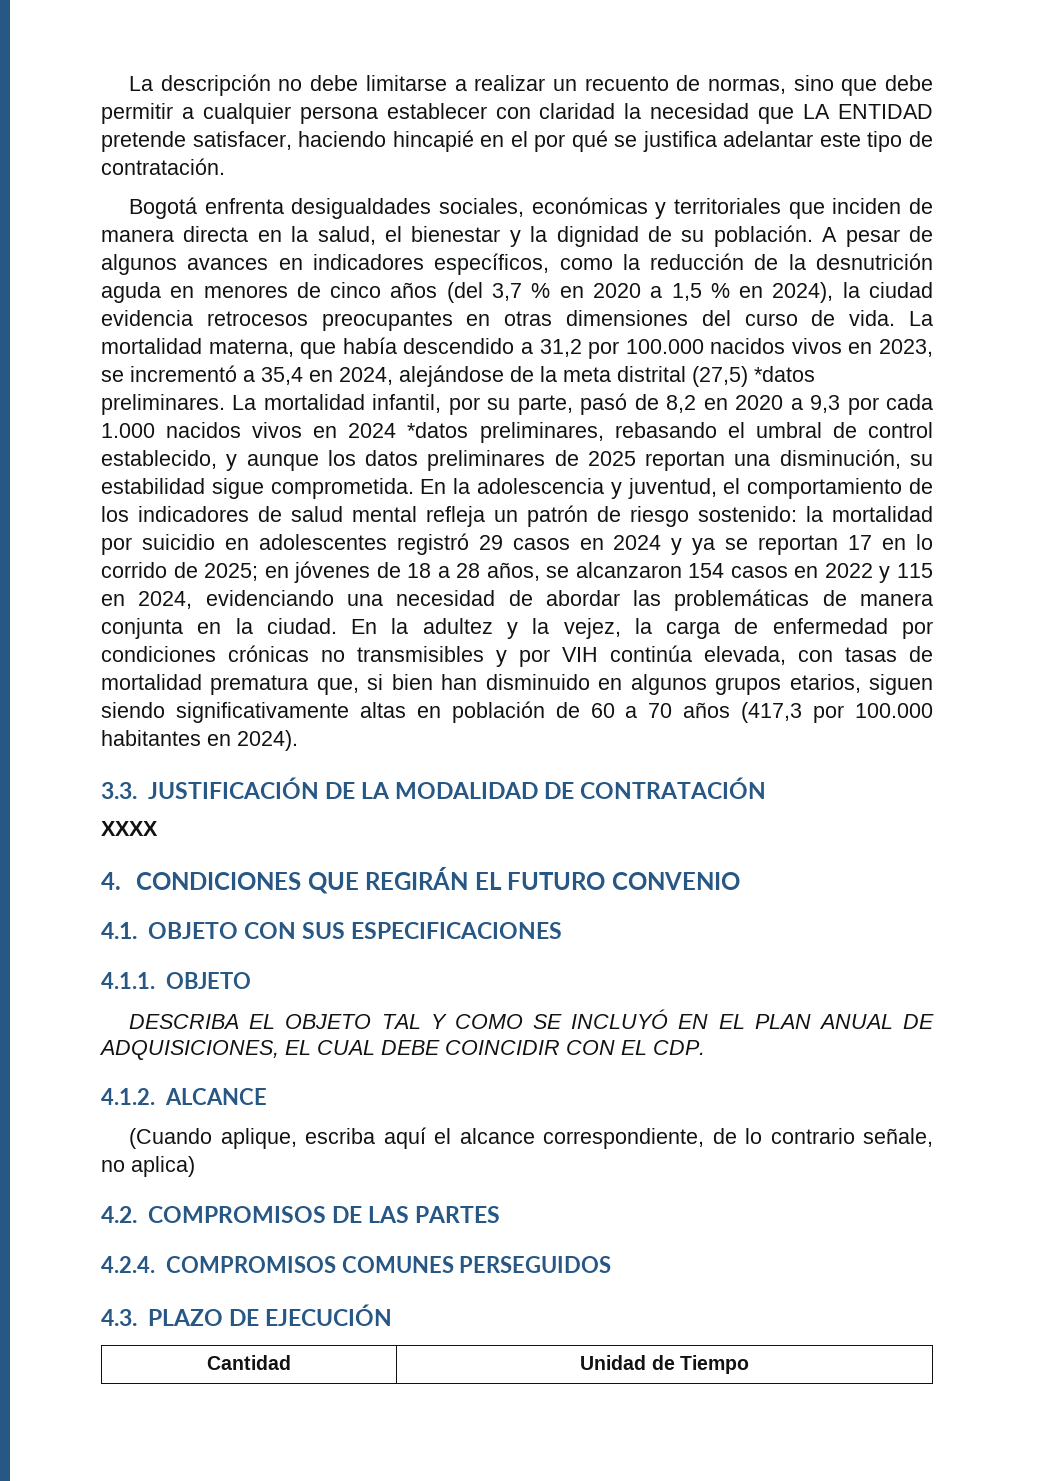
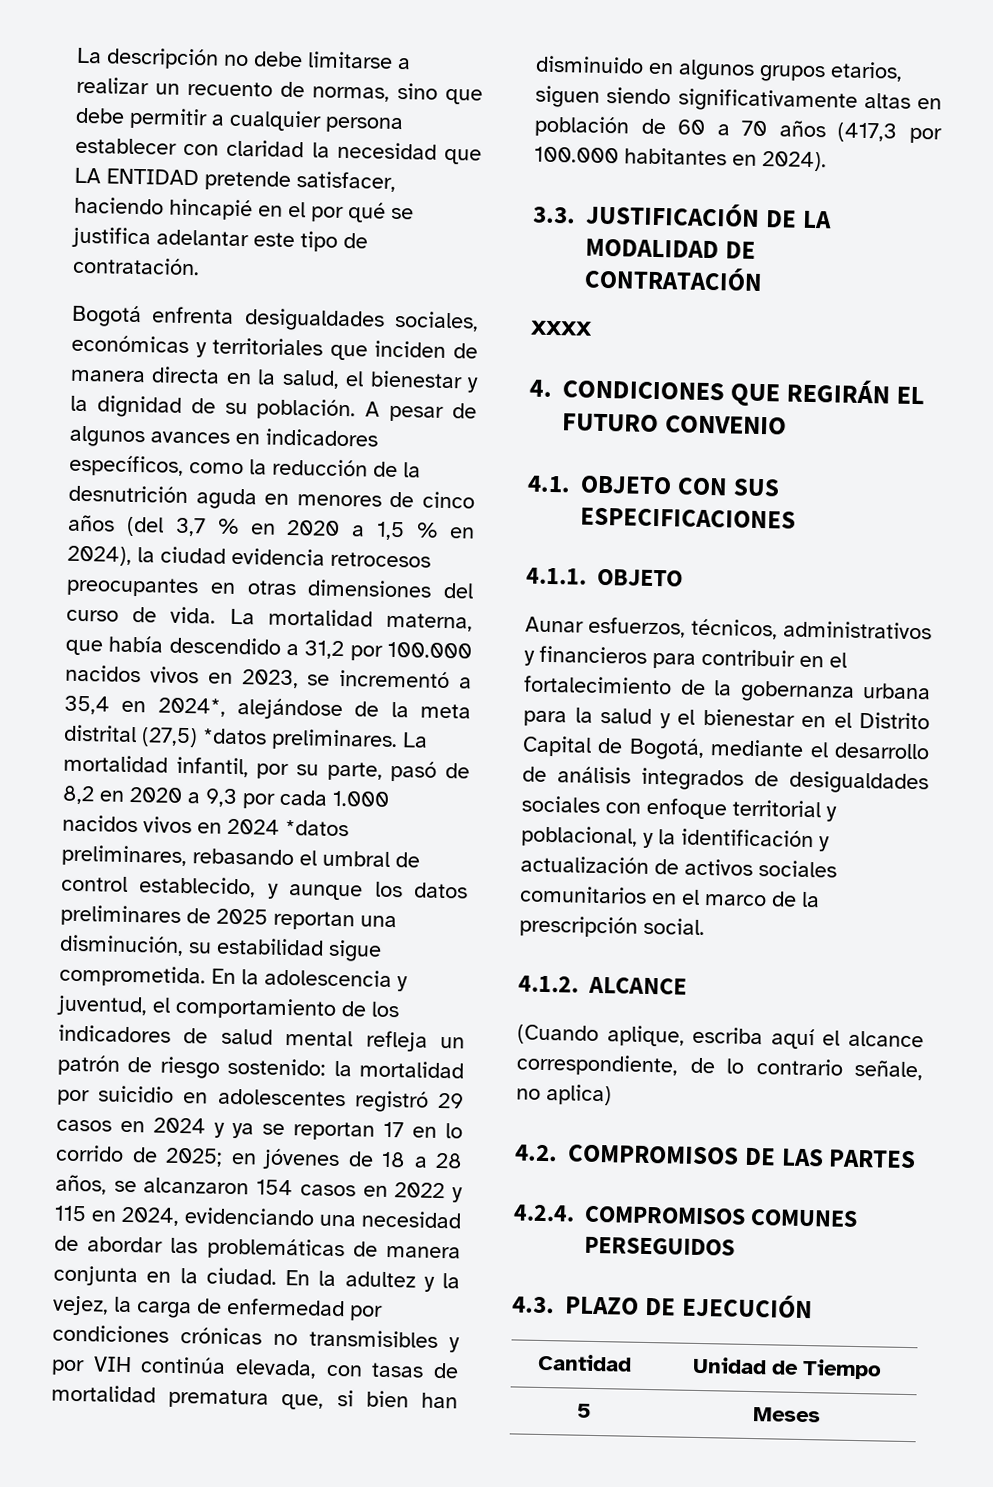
[339,367,393,385] 2024, -> [157,697,226,717] 2024*,
[129,1009,934,1029] [99,1040,705,1060] DESCRIBA EL OBJETO TAL Y COMO SE INCLUYÓ EN EL PLAN ANUAL DE ADQUISICIONES, EL CUAL DEBE COINCIDIR CON EL CDP. -> [525,616,932,640] [524,645,847,669] [524,675,931,703] [523,707,930,730] [522,735,930,760] [522,766,929,795] [521,795,837,822] [521,825,830,852] [520,855,837,878] [519,885,820,908] [519,915,705,938] Aunar esfuerzos, técnicos, administrativos y financieros para contribuir en el fortalecimiento de la gobernanza urbana para la salud y el bienestar en el Distrito Capital de Bogotá, mediante el desarrollo de análisis integrados de desigualdades sociales con enfoque territorial y poblacional, y la identificación y actualización de activos sociales comunitarios en el marco de la prescripción social.
(749, 1364) none -> [577,1403,591,1418] [752,1407,821,1423] // 5 | Meses

